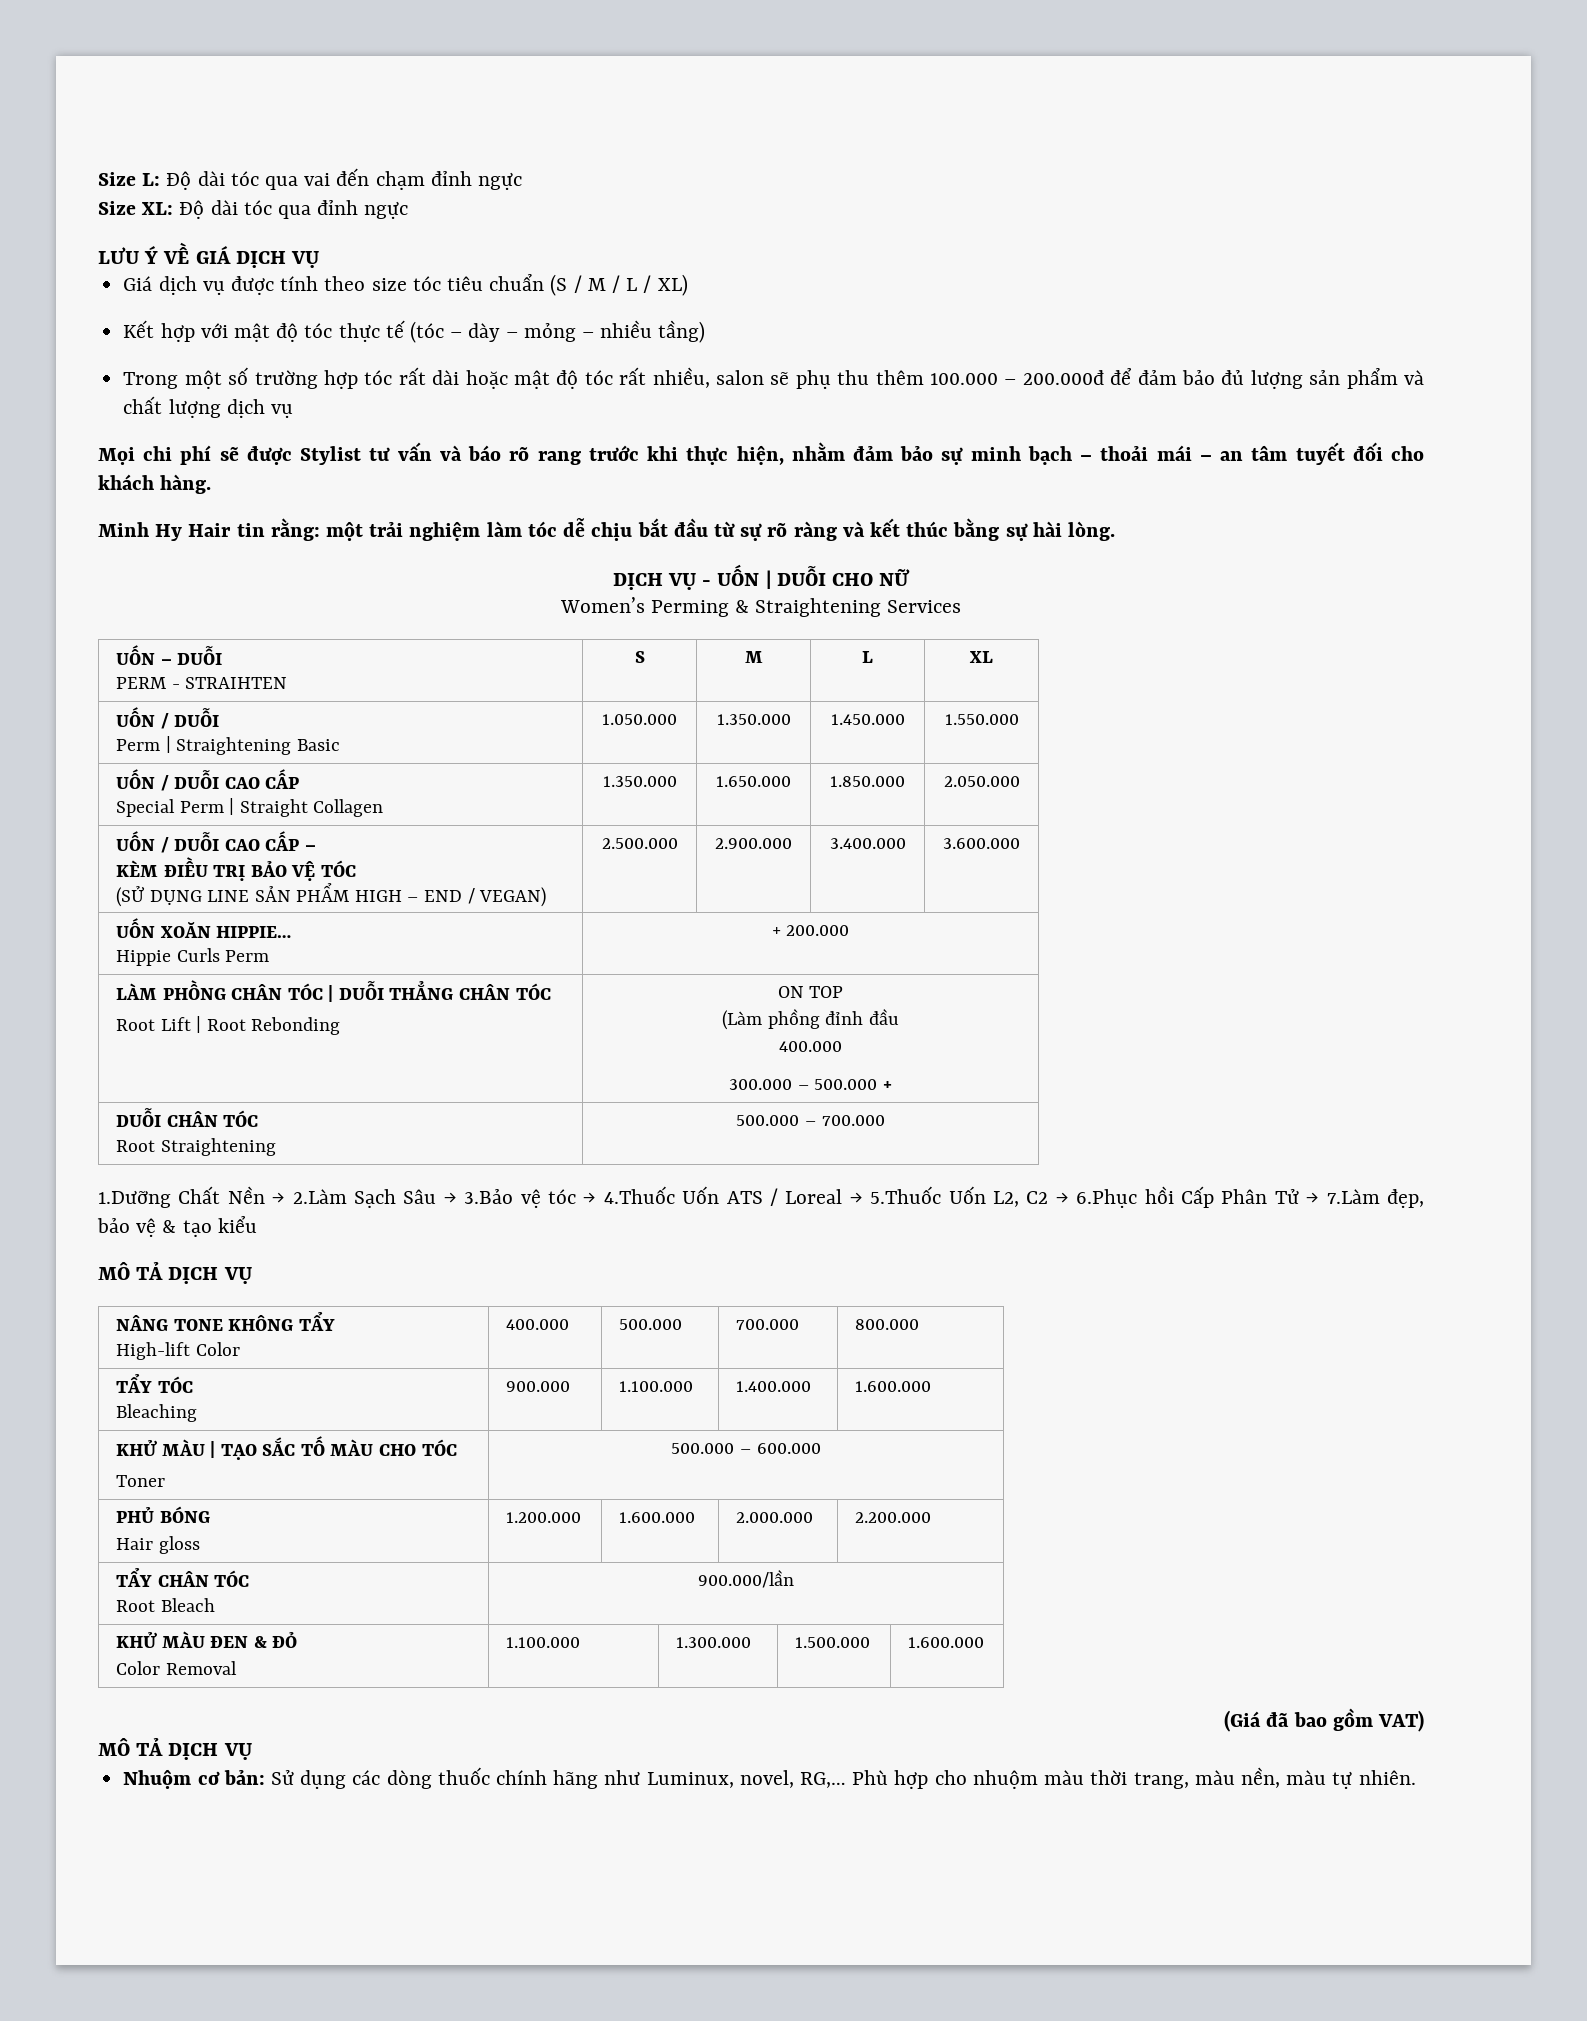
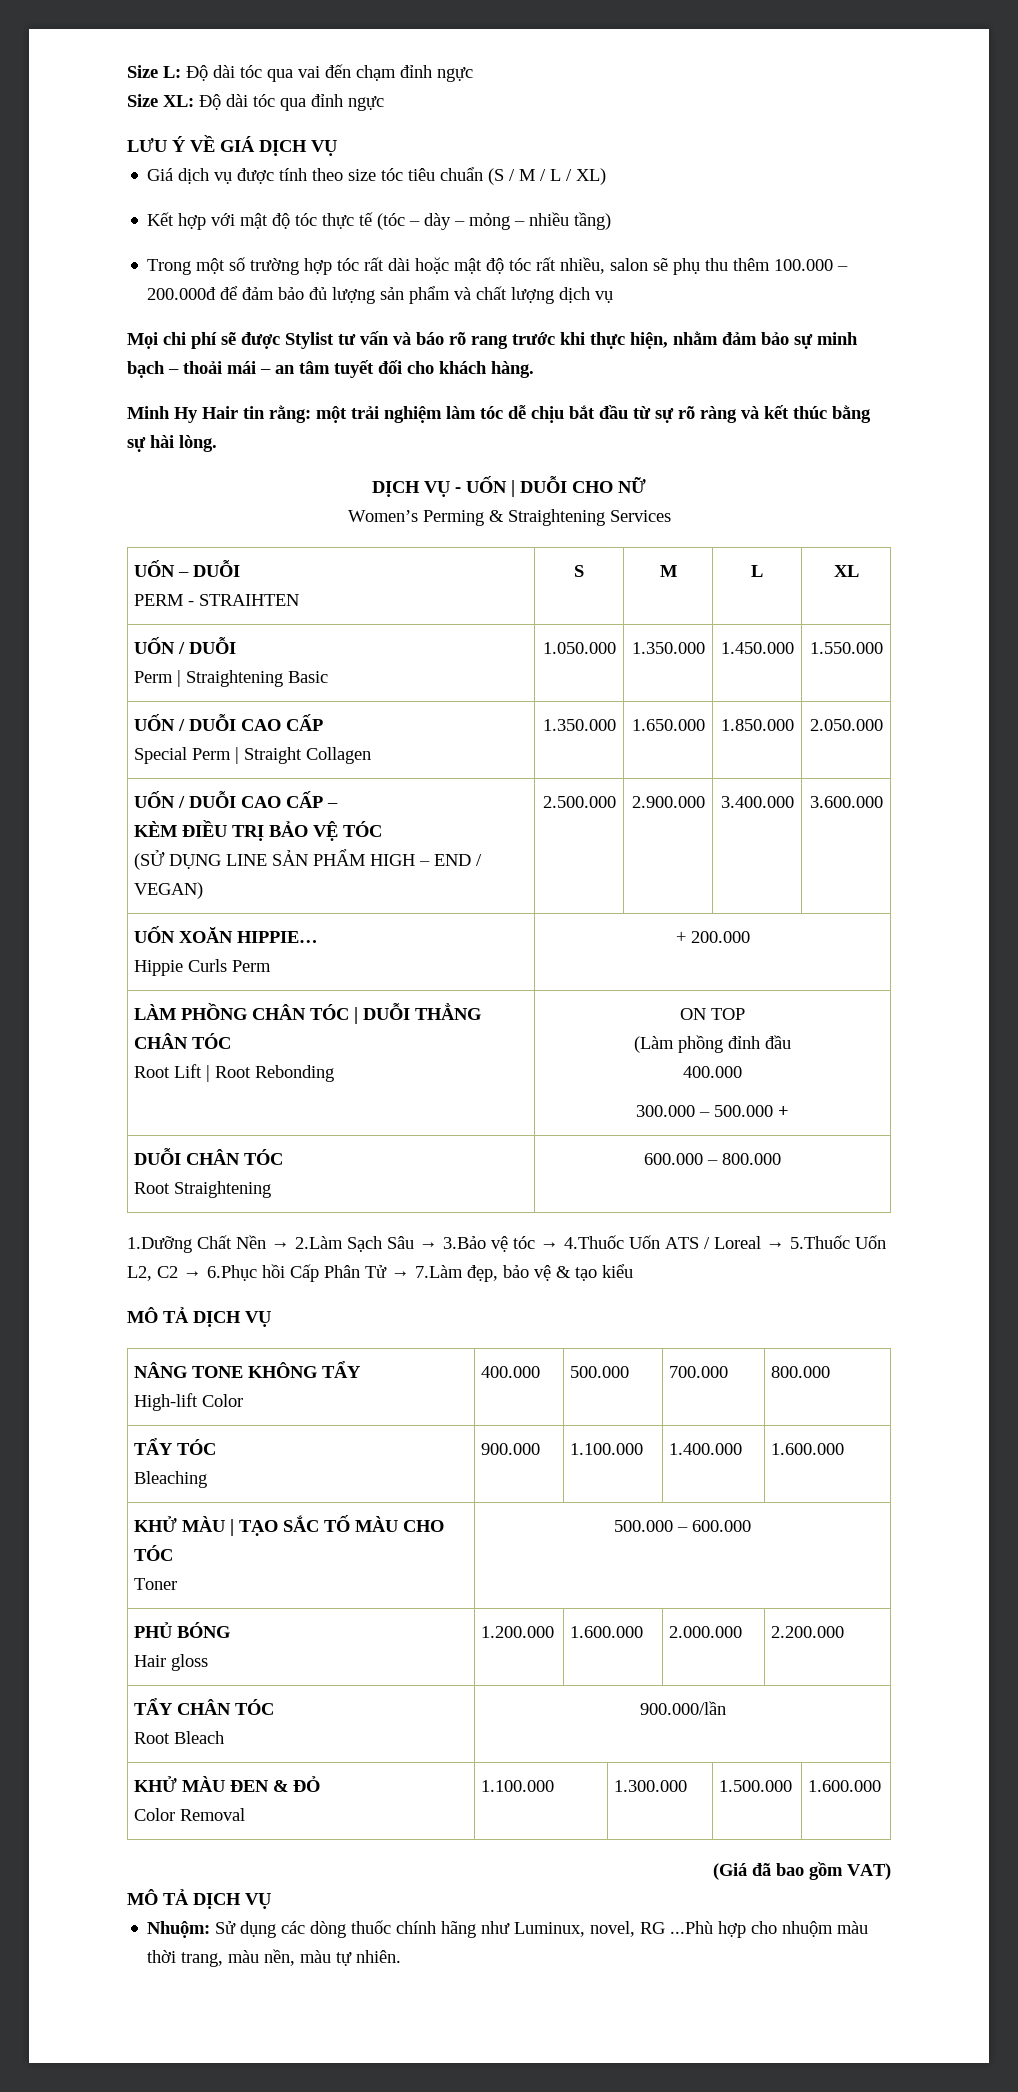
[736,1115,885,1126] 500.000 – 700.000 -> [644,1153,781,1165] 600.000 – 800.000
[123,1769,265,1789] Nhuộm cơ bản: -> [147,1921,211,1938] Nhuộm:
[800,1770,889,1788] RG,… Phù -> [640,1921,714,1934] RG ...Phù

